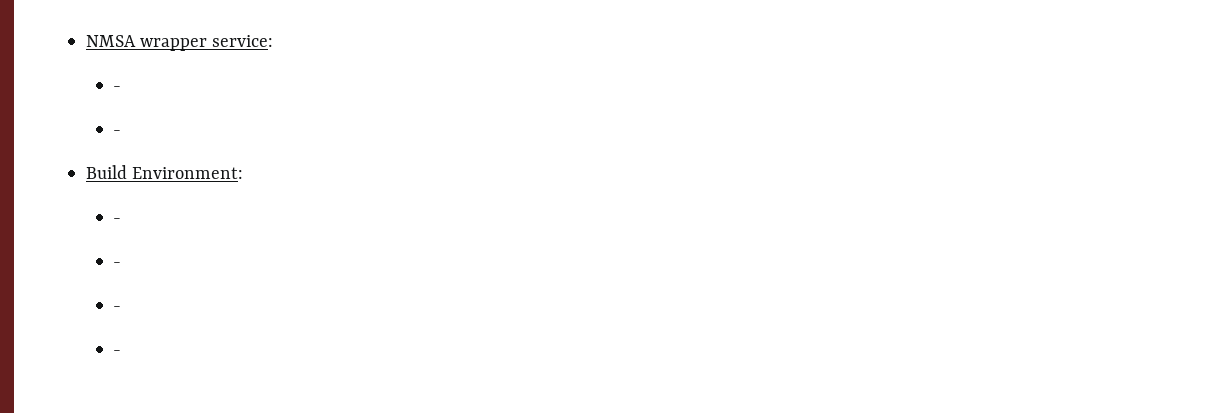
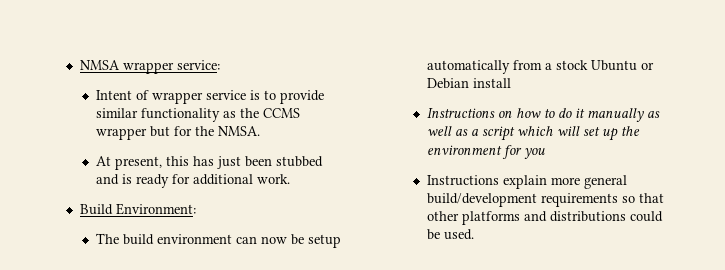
[113,86,122,91] [113,130,122,135] [85,165,244,179] [113,218,122,223] [113,262,122,267] [113,306,122,311] [113,350,122,355] - // - // Build Environment: // - // - // - // - -> [96,90,325,104] [96,108,301,122] [96,126,261,140] [96,156,324,170] [96,174,291,188] [79,203,196,215] [96,233,342,248] [427,60,655,74] [427,78,512,89] [427,108,661,122] [427,126,641,141] [427,145,546,159] [427,175,628,189] [427,193,665,207] [427,211,664,225] [427,229,475,240] Intent of wrapper service is to provide similar functionality as the CCMS wrapper but for the NMSA. // At present, this has just been stubbed and is ready for additional work. // Build Environment: // The build environment can now be setup automatically from a stock Ubuntu or Debian install // Instructions on how to do it manually as well as a script which will set up the environment for you // Instructions explain more general build/development requirements so that other platforms and distributions could be used.

